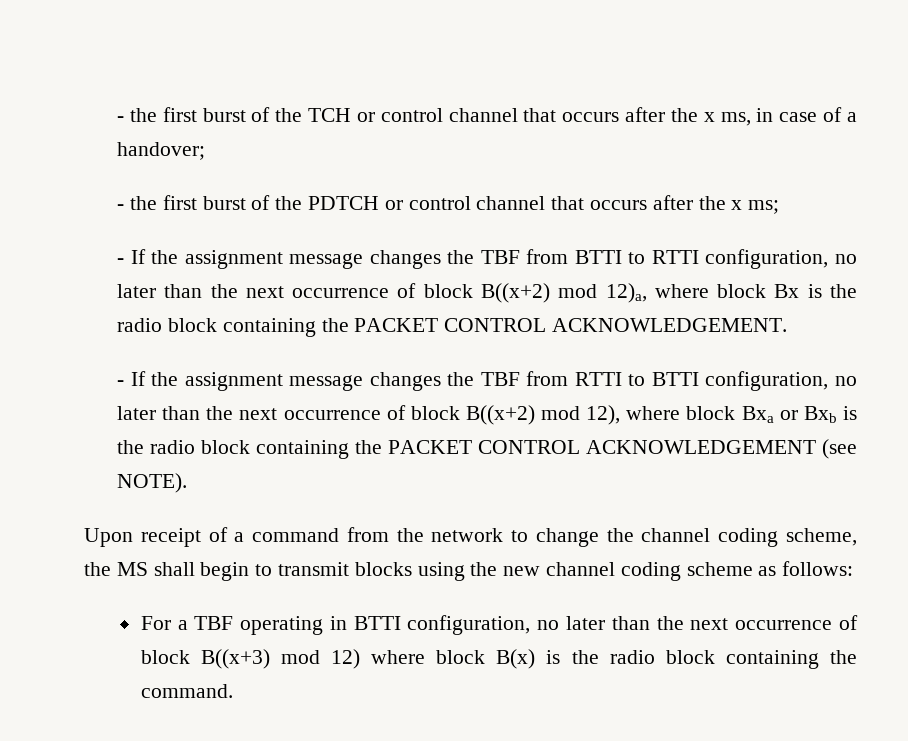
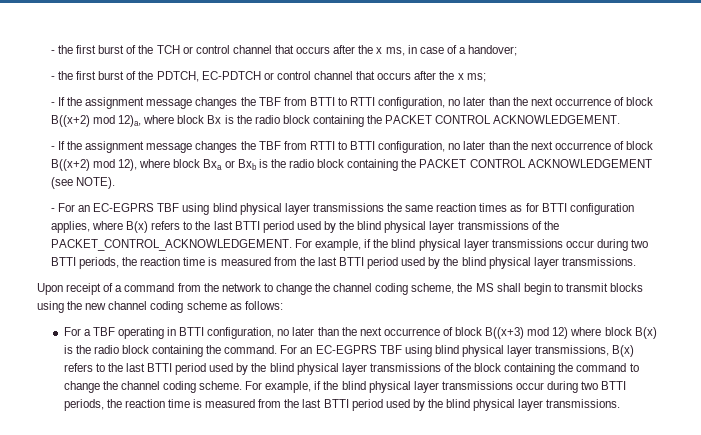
[307,196,379,210] PDTCH -> [156,71,261,82] PDTCH, EC-PDTCH
(188, 483) none -> [50,203,634,215] [50,221,559,233] [50,239,649,251] [50,257,636,269] // - For an EC-EGPRS TBF using blind physical layer transmissions the same reaction times as for BTTI configuration applies, where B(x) refers to the last BTTI period used by the blind physical layer transmissions of the PACKET_CONTROL_ACKNOWLEDGEMENT. For example, if the blind physical layer transmissions occur during two BTTI periods, the reaction time is measured from the last BTTI period used by the blind physical layer transmissions.
(233, 691) none -> [280,345,635,357] [63,363,639,375] [63,381,627,393] [63,399,621,411] For an EC-EGPRS TBF using blind physical layer transmissions, B(x) refers to the last BTTI period used by the blind physical layer transmissions of the block containing the command to change the channel coding scheme. For example, if the blind physical layer transmissions occur during two BTTI periods, the reaction time is measured from the last BTTI period used by the blind physical layer transmissions.

